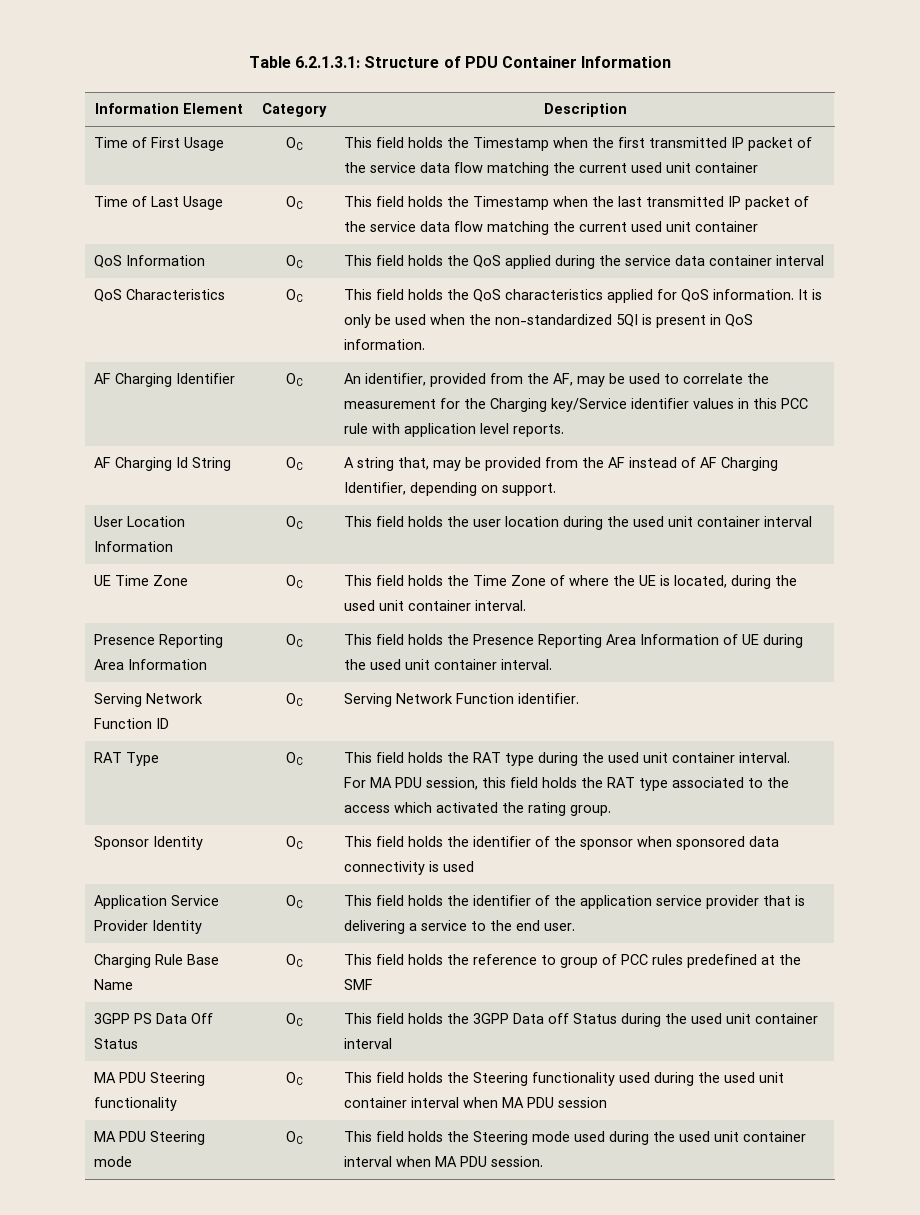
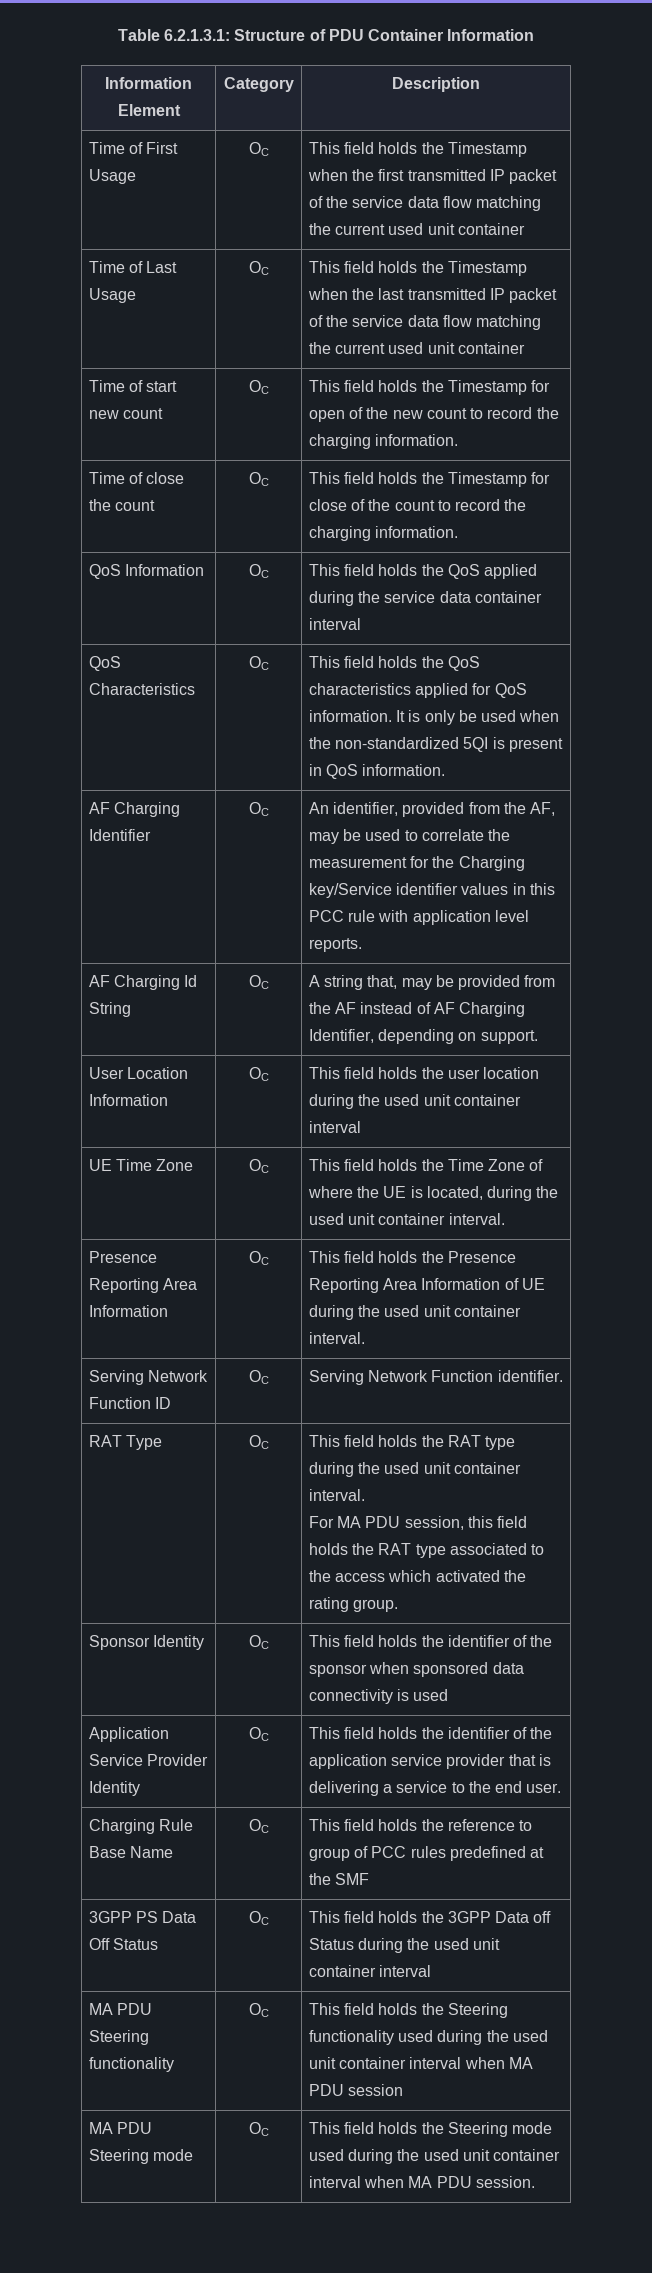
(758, 226) none -> [88,380,178,392] [88,408,163,419] [248,380,269,394] [308,380,551,395] [308,407,559,422] [308,434,458,449] [88,472,185,484] [88,499,155,511] [248,472,269,486] [308,472,551,487] [308,499,527,511] [308,526,458,541] // Time of start new count | OC | This field holds the Timestamp for open of the new count to record the charging information. // Time of close the count | OC | This field holds the Timestamp for close of the count to record the charging information.

